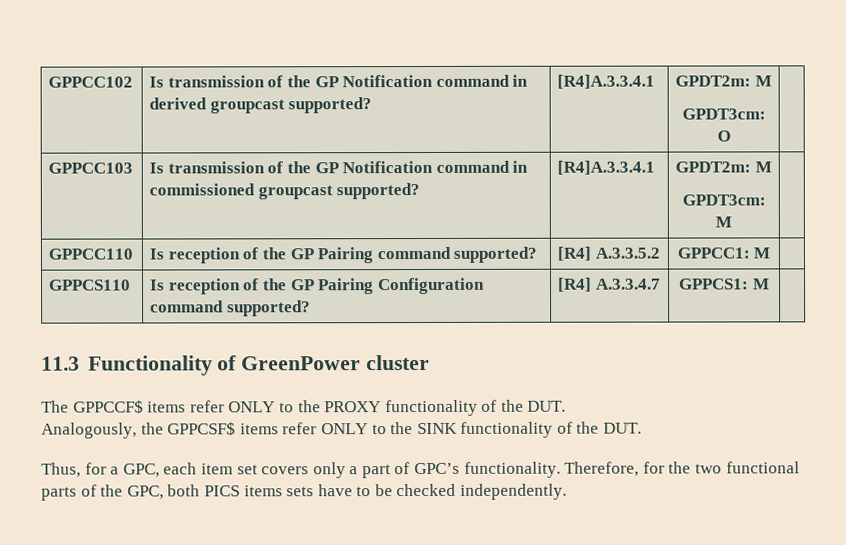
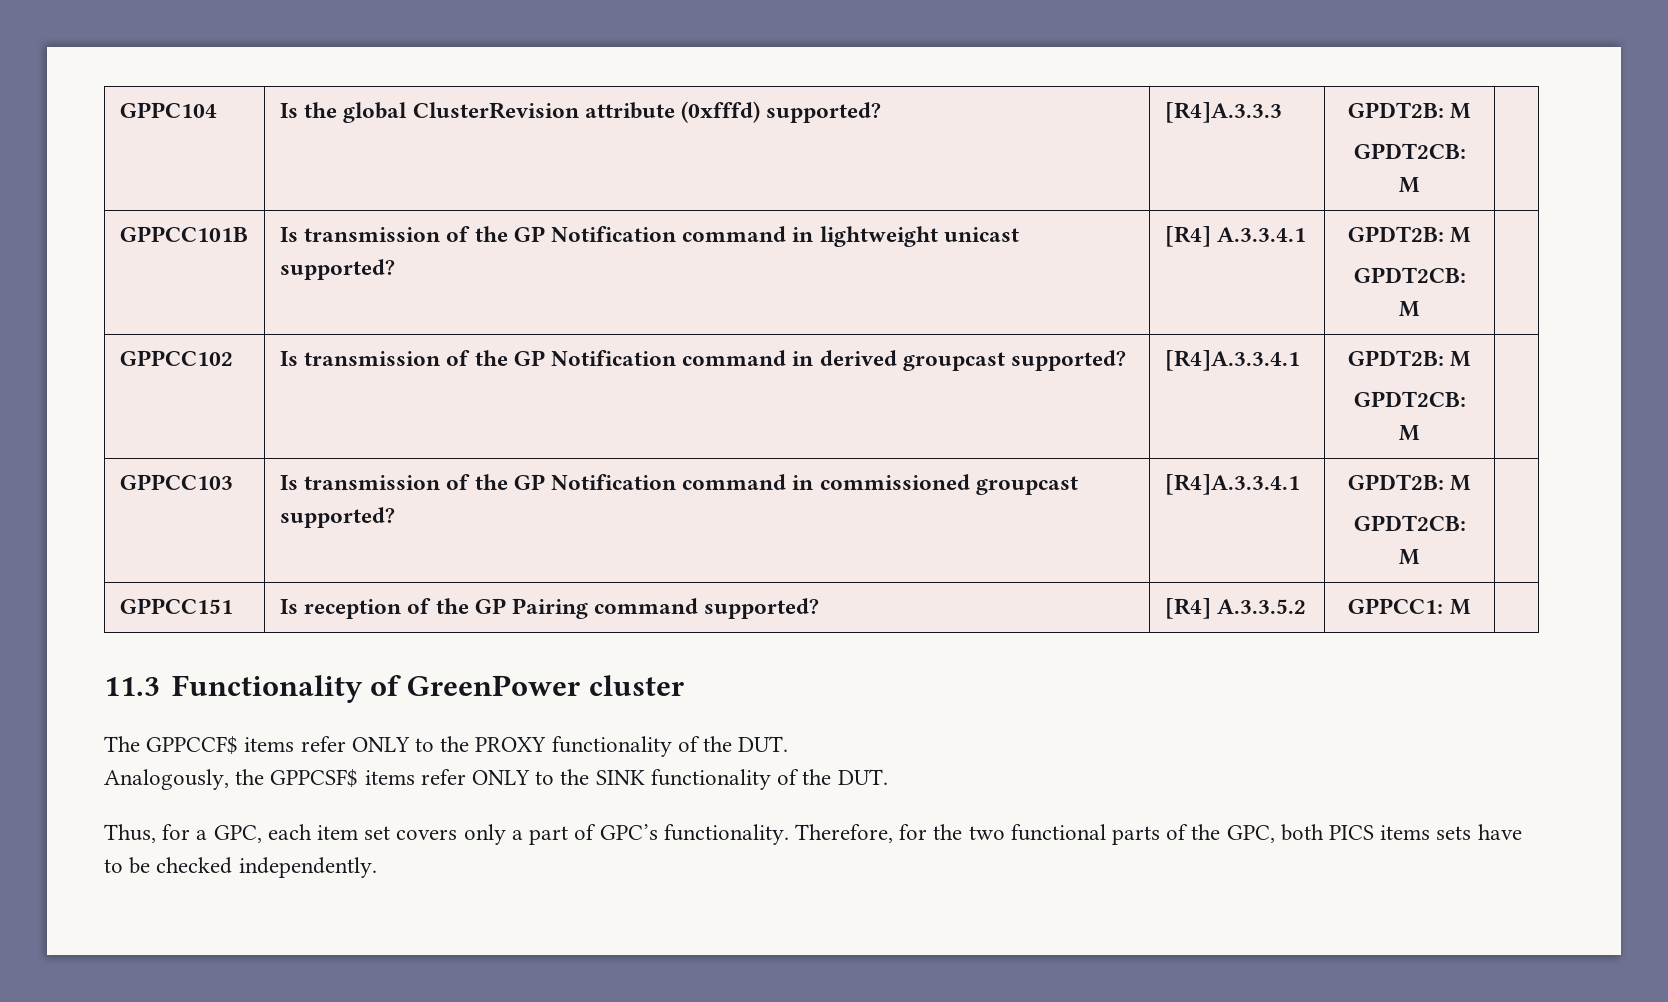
(48, 82) none -> [119,102,217,118] [279,101,882,123] [1164,102,1282,123] [1347,102,1472,119] [1353,143,1466,159] [1399,177,1420,193] [119,226,248,242] [279,226,1019,247] [279,259,395,280] [1164,226,1307,247] [1347,226,1472,243] [1353,267,1466,283] [1399,301,1420,317] GPPC104 | Is the global ClusterRevision attribute (0xfffd) supported? | [R4]A.3.3.3 | GPDT2B: M // GPDT2CB: M | // GPPCC101B | Is transmission of the GP Notification command in lightweight unicast supported? | [R4] A.3.3.4.1 | GPDT2B: M // GPDT2CB: M | //
[675,75,772,87] [681,108,766,120] [716,130,731,142] GPDT2m: M // GPDT3cm: O -> [1347,350,1472,367] [1353,391,1466,407] [1399,425,1420,441] GPDT2B: M // GPDT2CB: M
[675,161,772,173] [681,194,766,206] [715,216,732,228] [48,248,134,260] GPDT2m: M // GPDT3cm: M | // GPPCC110 -> [1347,474,1472,491] [1353,515,1466,531] [1399,549,1420,565] [119,598,233,614] GPDT2B: M // GPDT2CB: M | // GPPCC151
[49,279,132,291] [150,277,485,295] [150,300,311,317] [558,277,661,292] [679,278,770,290] // GPPCS110 | Is reception of the GP Pairing Configuration command supported? | [R4] A.3.3.4.7 | GPPCS1: M | -> (1471, 607) none

